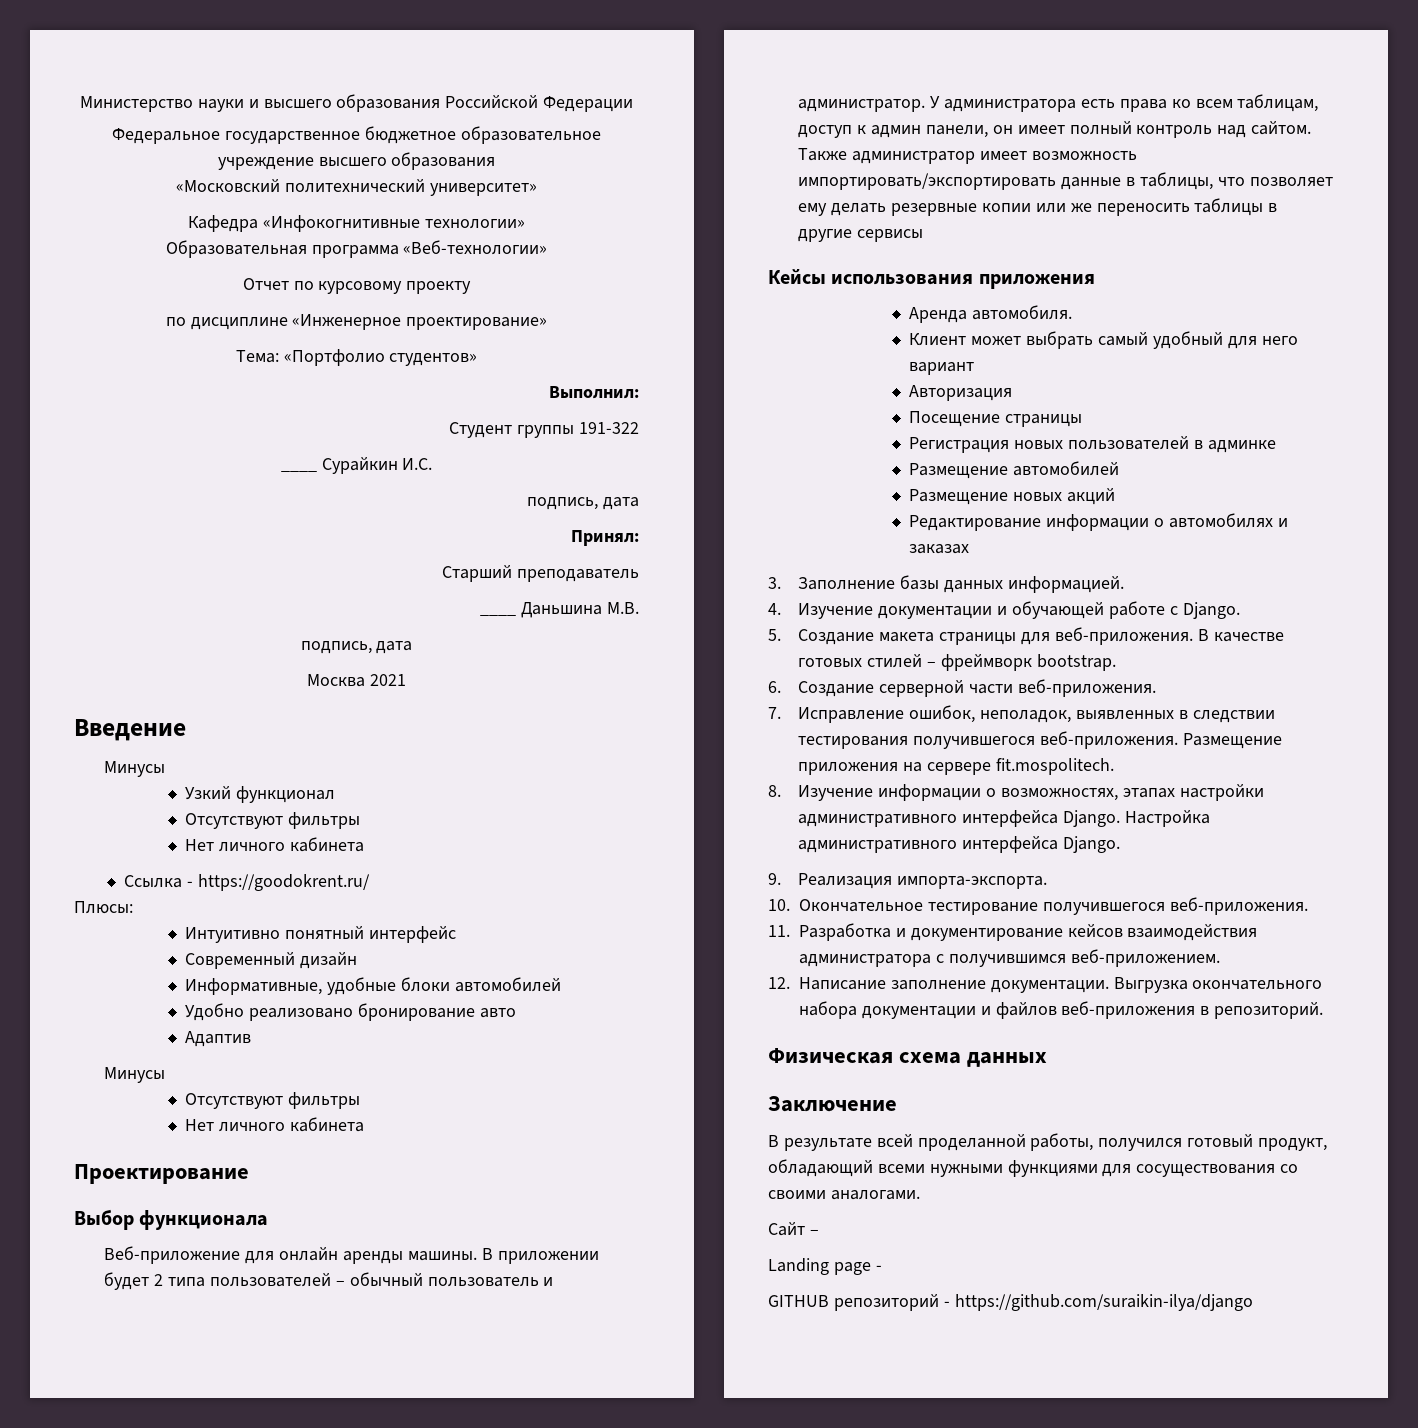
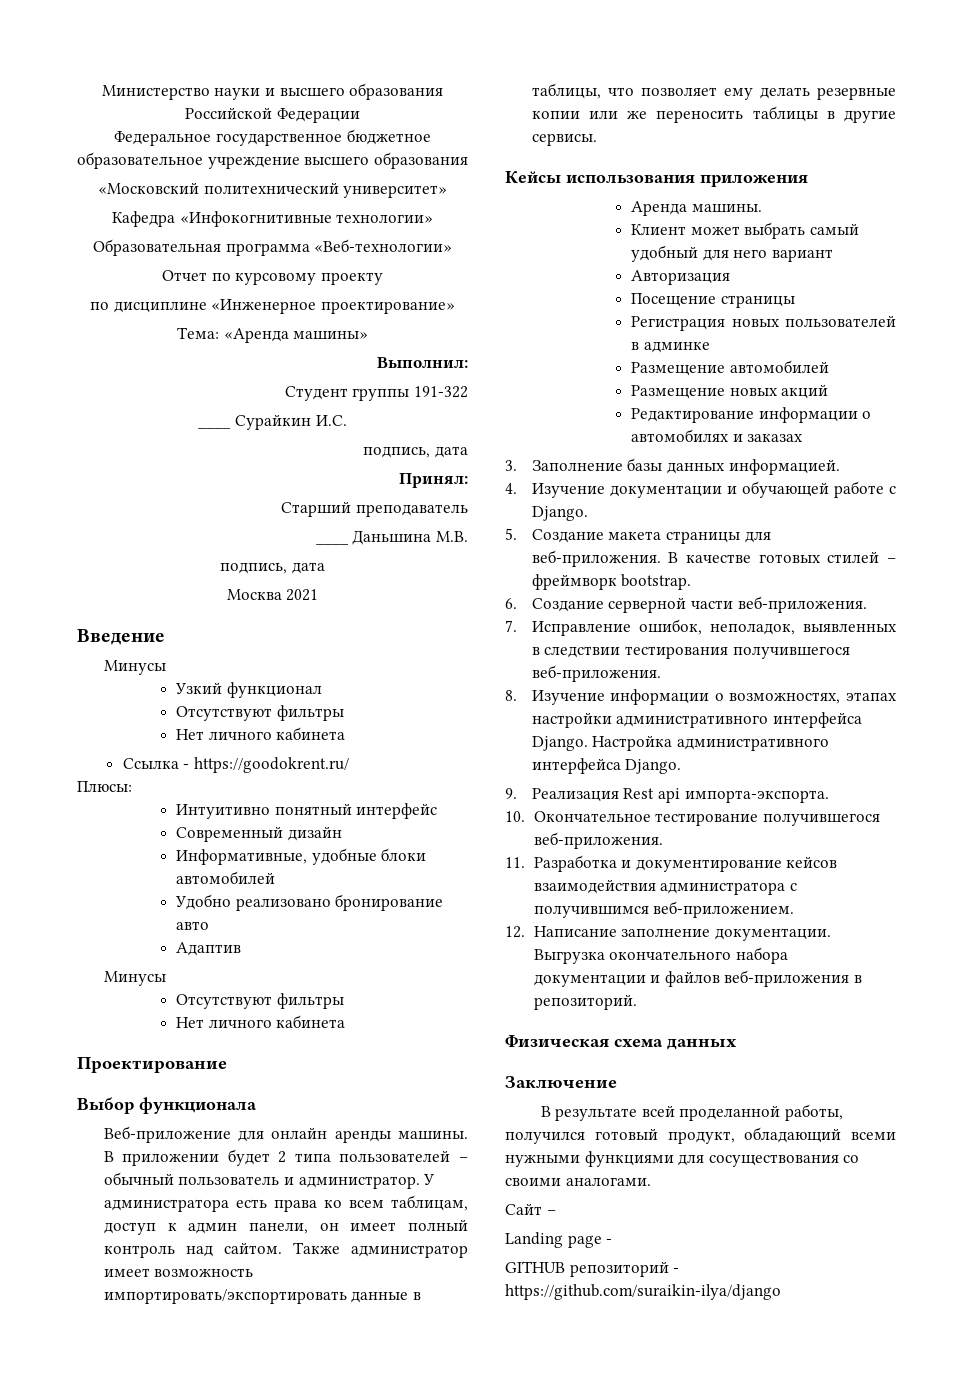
[283,349,478,366] «Портфолио студентов» -> [223,328,369,343] «Аренда машины»
[857,229,924,242] сервисы -> [531,133,597,146] сервисы.
[972,305,1073,320] автомобиля. -> [691,204,762,213] машины.
[1182,733,1282,749] [798,758,1114,775] Размещение приложения на сервере fit.mospolitech. -> (661, 673) none
(893, 881) none -> [623,788,681,803] Rest api

